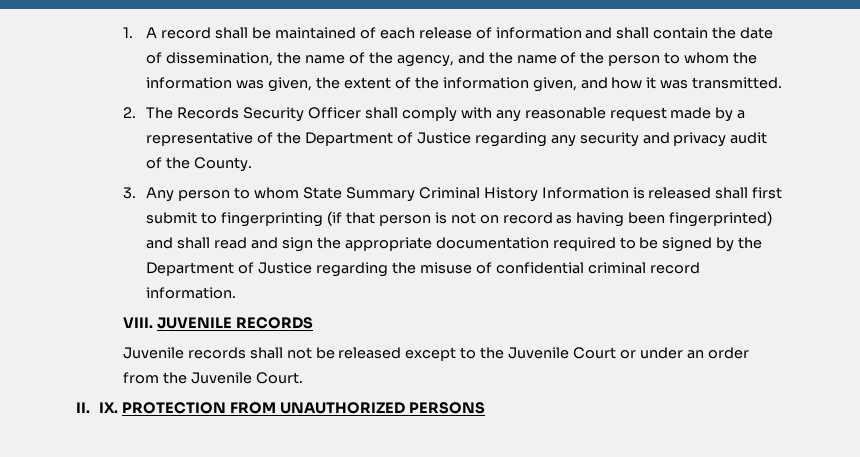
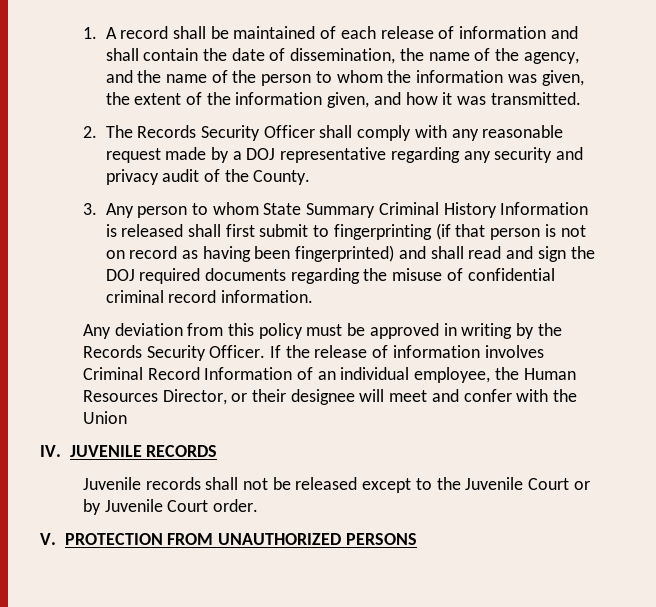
[146,132,471,146] representative of the Department of Justice -> [246,147,387,163] DOJ representative
[344,237,763,252] [146,262,313,276] appropriate documentation required to be signed by the Department of Justice -> [105,268,287,284] DOJ required documents
[122,317,153,328] VIII. -> [82,323,562,339] [82,345,544,361] [82,367,576,383] [82,389,578,405] [82,411,127,424] [40,445,61,457] Any deviation from this policy must be approved in writing by the Records Security Officer. If the release of information involves Criminal Record Information of an individual employee, the Human Resources Director, or their designee will meet and confer with the Union // IV.
[639,347,749,359] [122,372,303,384] [76,402,119,413] under an order from the Juvenile Court. // II. IX. -> [82,499,258,515] [40,533,56,545] by Juvenile Court order. // V.

